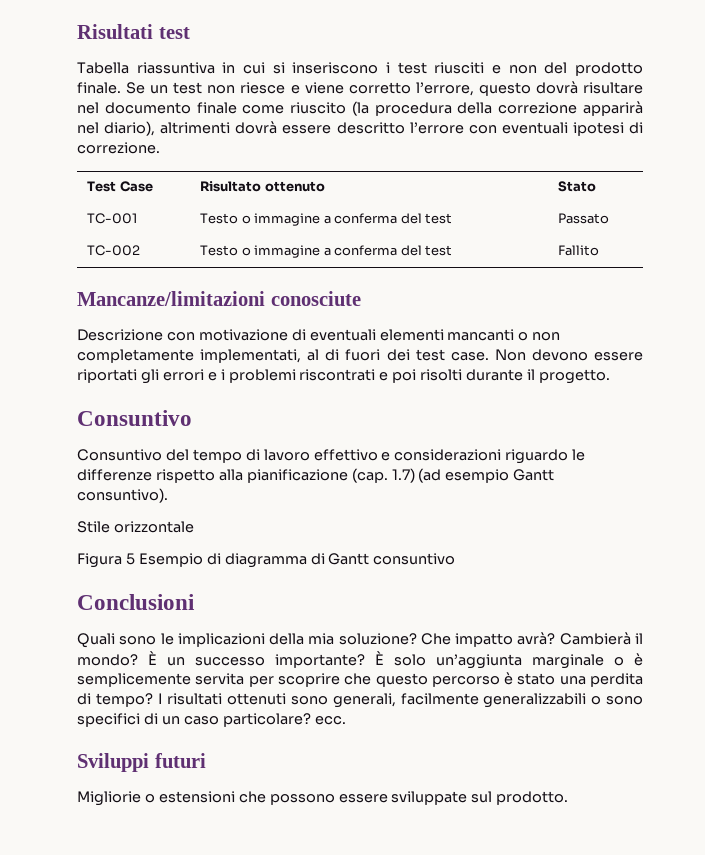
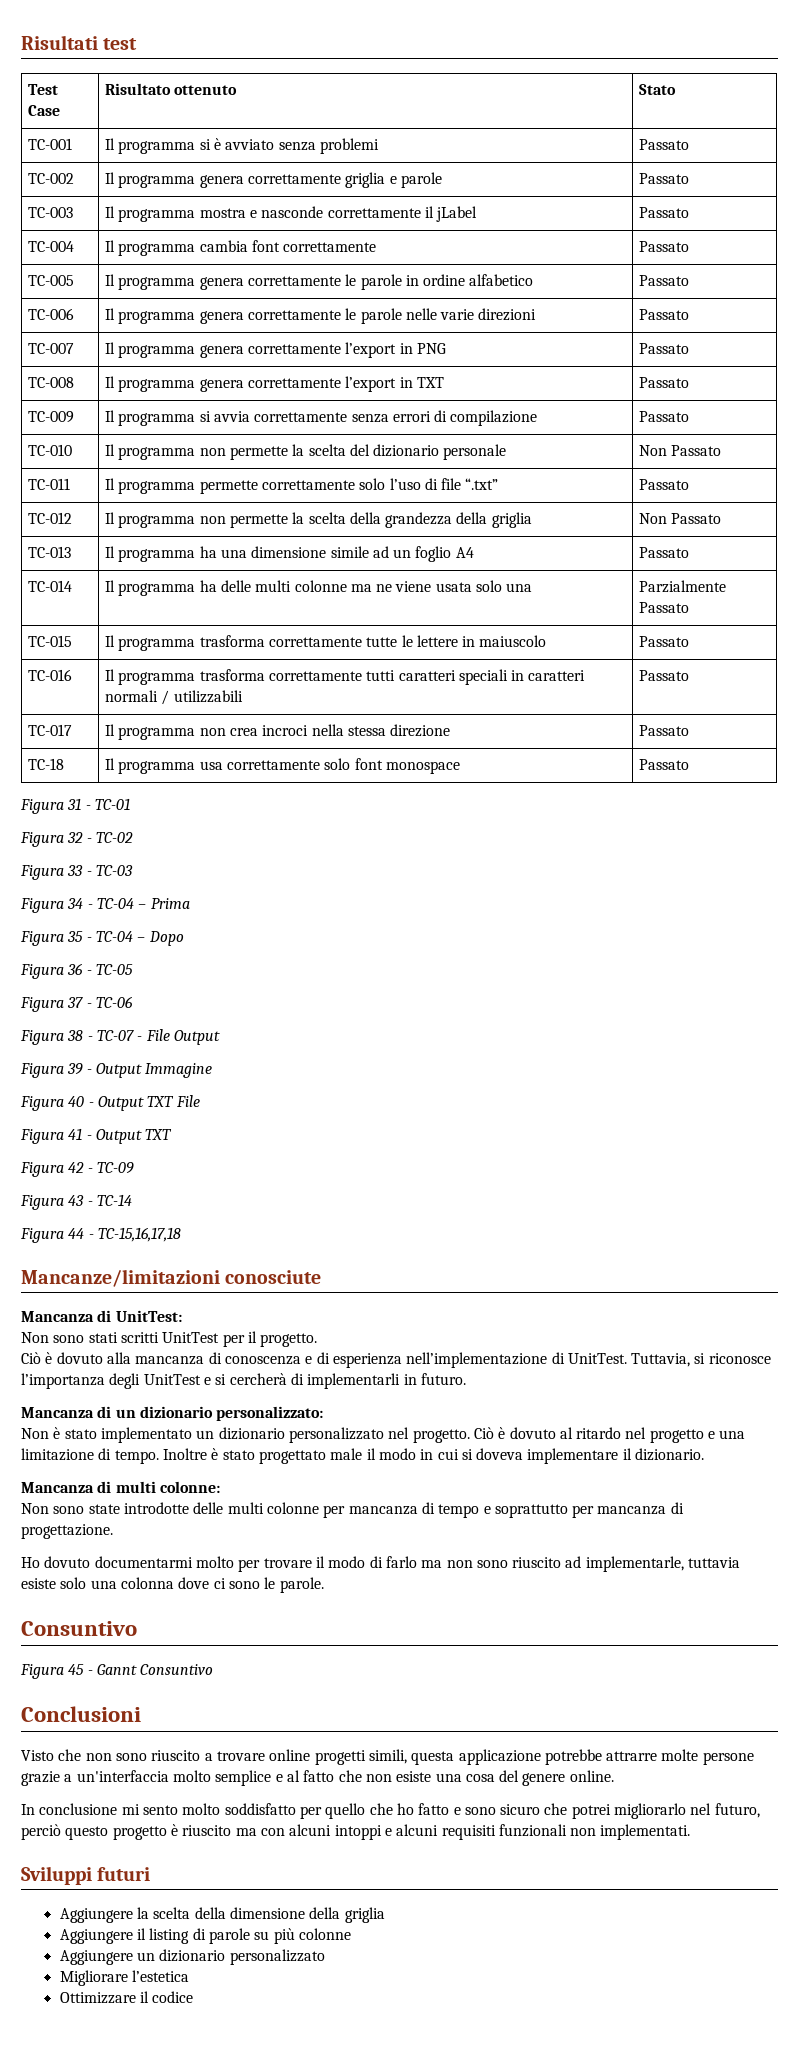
[77,62,643,76] [77,81,643,96] [77,101,643,116] [77,121,644,136] [77,142,160,154] // Tabella riassuntiva in cui si inseriscono i test riusciti e non del prodotto finale. Se un test non riesce e viene corretto l’errore, questo dovrà risultare nel documento finale come riuscito (la procedura della correzione apparirà nel diario), altrimenti dovrà essere descritto l’errore con eventuali ipotesi di correzione. -> (138, 44) none
[200,213,453,226] [558,213,610,224] [87,245,141,256] [200,245,453,258] [558,245,600,256] [77,291,361,306] [77,329,561,341] [77,349,644,363] [77,369,610,384] [77,410,192,426] [77,449,586,464] [77,468,555,483] [77,488,168,503] [77,521,194,533] [77,553,456,568] [77,594,195,610] [77,632,643,648] [77,651,643,669] [77,672,644,687] [77,693,643,708] [77,713,346,727] [77,753,206,772] [77,791,569,806] Testo o immagine a conferma del test | Passato // TC-002 | Testo o immagine a conferma del test | Fallito // Mancanze/limitazioni conosciute // Descrizione con motivazione di eventuali elementi mancanti o non completamente implementati, al di fuori dei test case. Non devono essere riportati gli errori e i problemi riscontrati e poi risolti durante il progetto. // Consuntivo // Consuntivo del tempo di lavoro effettivo e considerazioni riguardo le differenze rispetto alla pianificazione (cap. 1.7) (ad esempio Gantt consuntivo). // Stile orizzontale // Figura 5 Esempio di diagramma di Gantt consuntivo // Conclusioni // Quali sono le implicazioni della mia soluzione? Che impatto avrà? Cambierà il mondo? È un successo importante? È solo un’aggiunta marginale o è semplicemente servita per scoprire che questo percorso è stato una perdita di tempo? I risultati ottenuti sono generali, facilmente generalizzabili o sono specifici di un caso particolare? ecc. // Sviluppi futuri // Migliorie o estensioni che possono essere sviluppate sul prodotto. -> [104,138,379,154] [638,139,689,150] [27,173,74,184] [104,172,442,188] [638,173,689,184] [27,207,73,218] [104,206,478,222] [638,207,689,218] [27,241,74,252] [104,240,377,256] [638,241,689,252] [27,275,74,286] [104,274,534,290] [638,275,689,286] [27,308,74,320] [104,308,537,324] [638,309,689,320] [27,343,74,354] [104,342,446,358] [638,343,689,354] [27,377,74,388] [104,376,444,392] [638,377,689,388] [27,411,74,423] [104,410,538,426] [638,411,689,422] [27,444,72,456] [104,444,507,460] [638,445,722,456] [27,478,70,490] [104,478,499,494] [638,479,689,490] [27,512,72,524] [104,512,532,528] [638,513,722,524] [27,546,71,558] [104,546,474,562] [638,547,689,558] [27,580,72,592] [104,580,533,596] [638,580,726,593] [638,602,689,613] [27,635,72,647] [104,635,547,651] [638,636,689,647] [27,669,72,681] [104,669,586,685] [104,690,243,705] [638,670,689,681] [27,724,72,736] [104,724,451,740] [638,725,689,736] [27,758,64,770] [104,758,460,774] [638,759,689,770] [20,798,130,814] [20,832,133,847] [20,865,133,880] [20,898,190,913] [20,931,184,946] [20,963,133,979] [20,996,133,1012] [20,1029,220,1045] [20,1063,213,1078] [20,1095,200,1111] [20,1128,173,1144] [20,1162,134,1177] [20,1194,132,1210] [20,1227,181,1243] [21,1269,322,1287] [21,1310,182,1322] [21,1331,318,1347] [21,1352,771,1368] [21,1373,466,1389] [21,1406,324,1421] [21,1427,746,1443] [21,1448,705,1464] [21,1481,220,1493] [21,1502,684,1518] [21,1524,113,1539] [21,1556,741,1572] [21,1577,324,1593] [21,1621,137,1636] [20,1664,214,1679] [21,1706,141,1722] [21,1749,754,1765] [21,1770,614,1786] [21,1803,760,1819] [21,1824,691,1840] [21,1866,151,1885] [59,1907,385,1923] [59,1928,351,1944] [59,1949,325,1965] [59,1970,189,1986] [59,1991,194,2004] Il programma si è avviato senza problemi | Passato // TC-002 | Il programma genera correttamente griglia e parole | Passato // TC-003 | Il programma mostra e nasconde correttamente il jLabel | Passato // TC-004 | Il programma cambia font correttamente | Passato // TC-005 | Il programma genera correttamente le parole in ordine alfabetico | Passato // TC-006 | Il programma genera correttamente le parole nelle varie direzioni | Passato // TC-007 | Il programma genera correttamente l’export in PNG | Passato // TC-008 | Il programma genera correttamente l’export in TXT | Passato // TC-009 | Il programma si avvia correttamente senza errori di compilazione | Passato // TC-010 | Il programma non permette la scelta del dizionario personale | Non Passato // TC-011 | Il programma permette correttamente solo l’uso di file “.txt” | Passato // TC-012 | Il programma non permette la scelta della grandezza della griglia | Non Passato // TC-013 | Il programma ha una dimensione simile ad un foglio A4 | Passato // TC-014 | Il programma ha delle multi colonne ma ne viene usata solo una | Parzialmente Passato // TC-015 | Il programma trasforma correttamente tutte le lettere in maiuscolo | Passato // TC-016 | Il programma trasforma correttamente tutti caratteri speciali in caratteri normali / utilizzabili | Passato // TC-017 | Il programma non crea incroci nella stessa direzione | Passato // TC-18 | Il programma usa correttamente solo font monospace | Passato // Figura 31 - TC-01 // Figura 32 - TC-02 // Figura 33 - TC-03 // Figura 34 - TC-04 – Prima // Figura 35 - TC-04 – Dopo // Figura 36 - TC-05 // Figura 37 - TC-06 // Figura 38 - TC-07 - File Output // Figura 39 - Output Immagine // Figura 40 - Output TXT File // Figura 41 - Output TXT // Figura 42 - TC-09 // Figura 43 - TC-14 // Figura 44 - TC-15,16,17,18 // Mancanze/limitazioni conosciute // Mancanza di UnitTest: // Non sono stati scritti UnitTest per il progetto. // Ciò è dovuto alla mancanza di conoscenza e di esperienza nell’implementazione di UnitTest. Tuttavia, si riconosce l’importanza degli UnitTest e si cercherà di implementarli in futuro. // Mancanza di un dizionario personalizzato: // Non è stato implementato un dizionario personalizzato nel progetto. Ciò è dovuto al ritardo nel progetto e una limitazione di tempo. Inoltre è stato progettato male il modo in cui si doveva implementare il dizionario. // Mancanza di multi colonne: // Non sono state introdotte delle multi colonne per mancanza di tempo e soprattutto per mancanza di progettazione. // Ho dovuto documentarmi molto per trovare il modo di farlo ma non sono riuscito ad implementarle, tuttavia esiste solo una colonna dove ci sono le parole. // Consuntivo // Figura 45 - Gannt Consuntivo // Conclusioni // Visto che non sono riuscito a trovare online progetti simili, questa applicazione potrebbe attrarre molte persone grazie a un'interfaccia molto semplice e al fatto che non esiste una cosa del genere online. // In conclusione mi sento molto soddisfatto per quello che ho fatto e sono sicuro che potrei migliorarlo nel futuro, perciò questo progetto è riuscito ma con alcuni intoppi e alcuni requisiti funzionali non implementati. // Sviluppi futuri // Aggiungere la scelta della dimensione della griglia // Aggiungere il listing di parole su più colonne // Aggiungere un dizionario personalizzato // Migliorare l’estetica // Ottimizzare il codice

